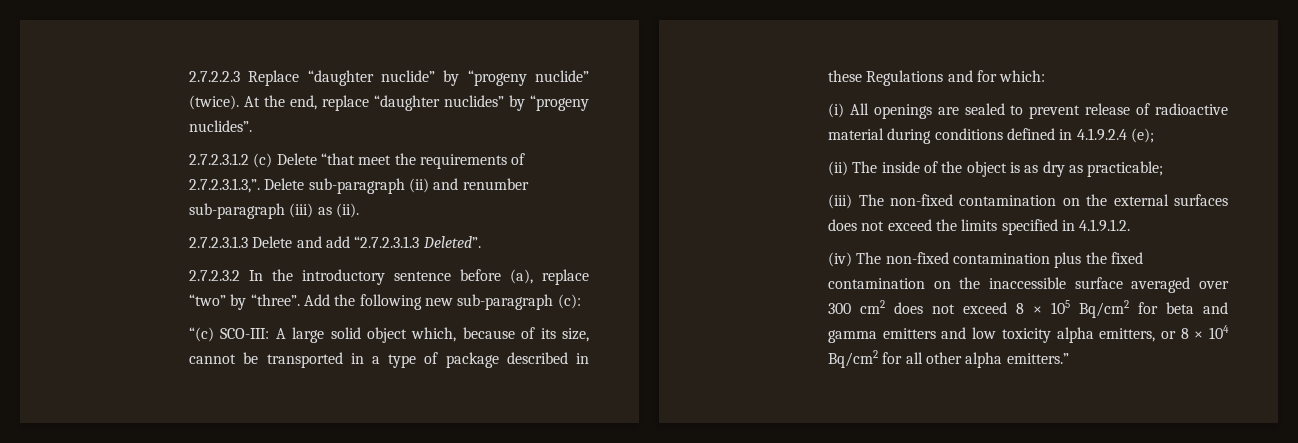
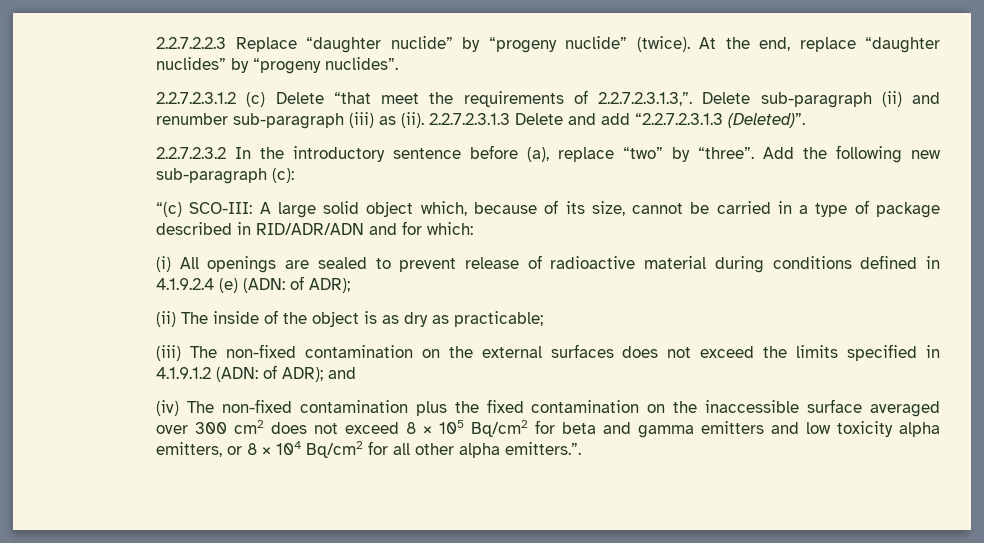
[189,71,241,82] 2.7.2.2.3 -> [156,37,227,49] 2.2.7.2.2.3
[189,153,250,165] 2.7.2.3.1.2 -> [156,92,237,104] 2.2.7.2.3.1.2
[189,178,261,193] 2.7.2.3.1.3,”. -> [598,92,693,106] 2.2.7.2.3.1.3,”.
[189,236,249,248] // 2.7.2.3.1.3 -> [429,113,511,125] 2.2.7.2.3.1.3
[354,236,481,248] [189,270,241,281] “2.7.2.3.1.3 Deleted”. // 2.7.2.3.2 -> [635,113,806,128] [156,147,227,159] “2.2.7.2.3.1.3 (Deleted)”. // 2.2.7.2.3.2
[266,352,343,368] transported -> [716,201,771,214] carried
[828,70,944,86] these Regulations -> [256,223,365,235] RID/ADR/ADN
[1130,128,1154,143] (e); -> [219,276,351,293] (e) (ADN: of ADR);
[1079,219,1131,232] 4.1.9.1.2. -> [156,365,357,382] 4.1.9.1.2 (ADN: of ADR); and
[1006,353,1069,364] emitters.” -> [505,442,582,455] emitters.”.

